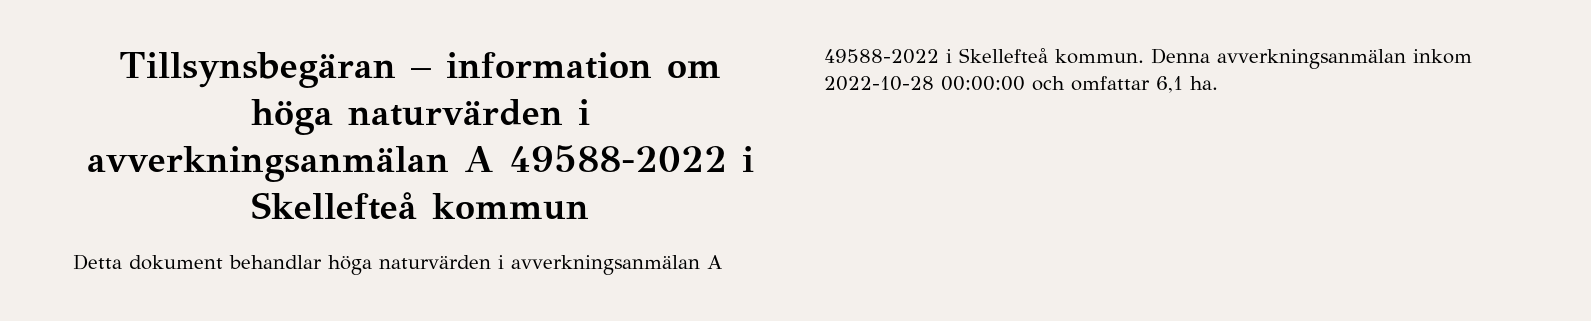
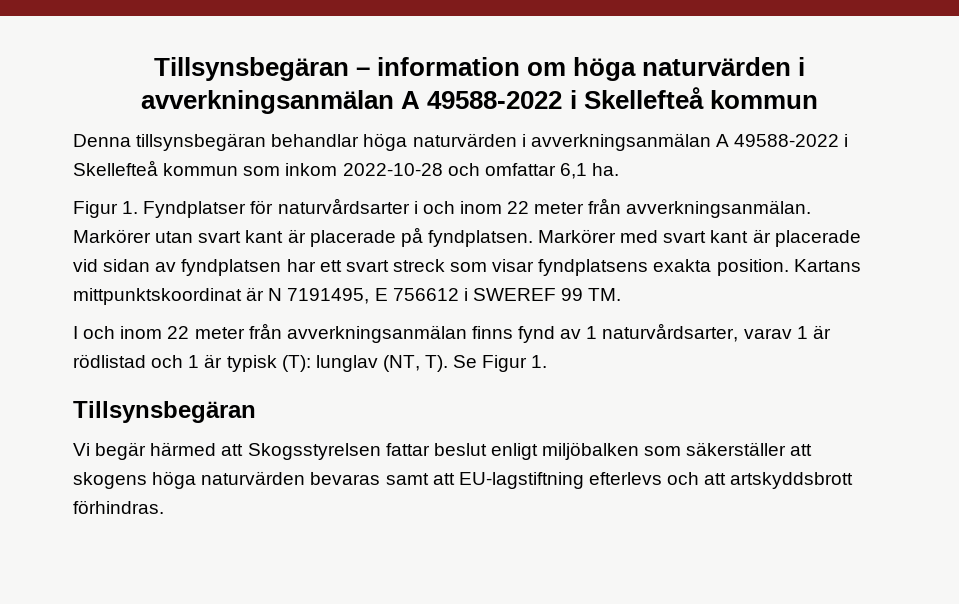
[73,254,223,270] Detta dokument -> [73,133,267,151] Denna tillsynsbegäran
[1055,48,1406,69] kommun. Denna avverkningsanmälan -> [163,163,281,176] kommun som
[941,76,1025,91] 00:00:00 -> (443, 169) none
(1218, 83) none -> [73,198,812,218] [73,227,861,247] [73,259,861,276] [73,287,622,305] [73,323,831,343] [73,354,548,372] [73,401,256,423] [73,442,813,460] [73,471,854,489] [73,500,164,514] // Figur 1. Fyndplatser för naturvårdsarter i och inom 22 meter från avverkningsanmälan. Markörer utan svart kant är placerade på fyndplatsen. Markörer med svart kant är placerade vid sidan av fyndplatsen har ett svart streck som visar fyndplatsens exakta position. Kartans mittpunktskoordinat är N 7191495, E 756612 i SWEREF 99 TM. // I och inom 22 meter från avverkningsanmälan finns fynd av 1 naturvårdsarter, varav 1 är rödlistad och 1 är typisk (T): lunglav (NT, T). Se Figur 1. // Tillsynsbegäran // Vi begär härmed att Skogsstyrelsen fattar beslut enligt miljöbalken som säkerställer att skogens höga naturvärden bevaras samt att EU-lagstiftning efterlevs och att artskyddsbrott förhindras.

